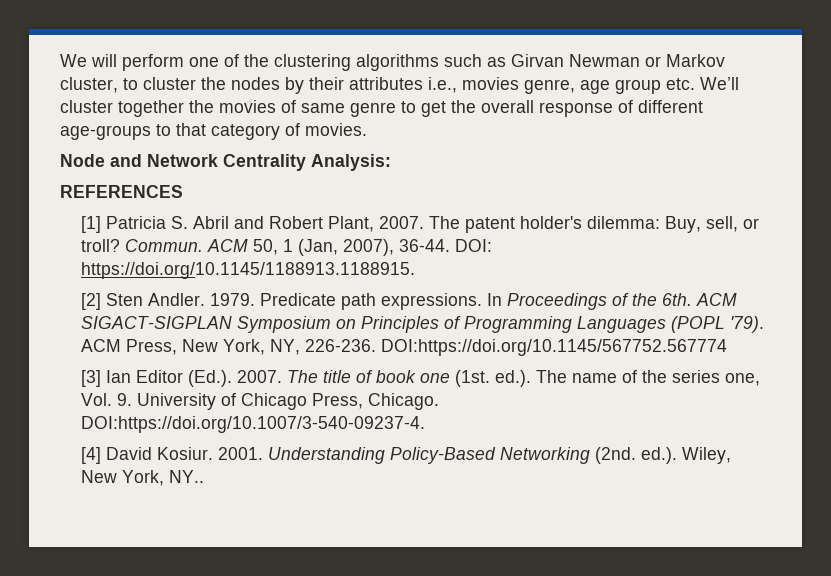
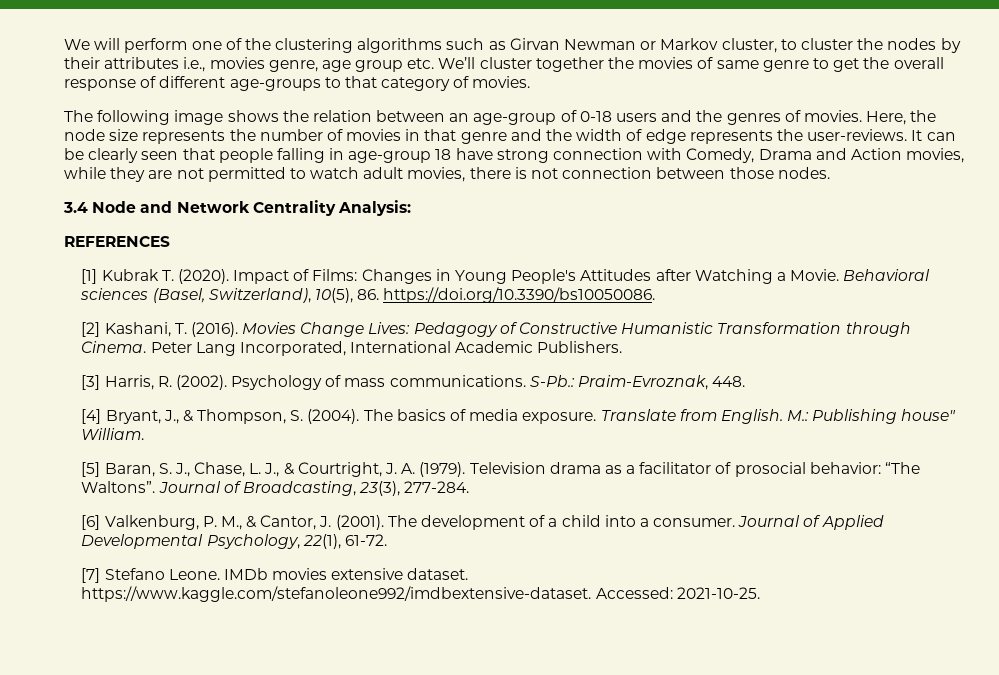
(367, 129) none -> [64,110,937,125] [64,129,956,144] [64,148,965,163] [64,167,830,182] [63,202,88,213] The following image shows the relation between an age-group of 0-18 users and the genres of movies. Here, the node size represents the number of movies in that genre and the width of edge represents the user-reviews. It can be clearly seen that people falling in age-group 18 have strong connection with Comedy, Drama and Action movies, while they are not permitted to watch adult movies, there is not connection between those nodes. // 3.4
[106,216,760,233] [81,239,493,256] [81,262,416,279] [81,293,738,310] [81,316,765,333] [81,339,728,356] [81,370,761,387] [81,393,440,410] [81,416,426,433] [81,447,732,464] [81,470,205,486] Patricia S. Abril and Robert Plant, 2007. The patent holder's dilemma: Buy, sell, or troll? Commun. ACM 50, 1 (Jan, 2007), 36-44. DOI: https://doi.org/10.1145/1188913.1188915. // [2] Sten Andler. 1979. Predicate path expressions. In Proceedings of the 6th. ACM SIGACT-SIGPLAN Symposium on Principles of Programming Languages (POPL '79). ACM Press, New York, NY, 226-236. DOI:https://doi.org/10.1145/567752.567774 // [3] Ian Editor (Ed.). 2007. The title of book one (1st. ed.). The name of the series one, Vol. 9. University of Chicago Press, Chicago. DOI:https://doi.org/10.1007/3-540-09237-4. // [4] David Kosiur. 2001. Understanding Policy-Based Networking (2nd. ed.). Wiley, New York, NY.. -> [101,269,931,284] [80,287,656,303] [81,322,911,337] [81,341,623,356] [81,375,746,390] [81,409,957,424] [81,428,145,440] [81,462,921,477] [81,481,470,496] [81,515,884,530] [81,534,387,549] [81,568,469,583] [81,586,760,602] Kubrak T. (2020). Impact of Films: Changes in Young People's Attitudes after Watching a Movie. Behavioral sciences (Basel, Switzerland), 10(5), 86. https://doi.org/10.3390/bs10050086. // [2] Kashani, T. (2016). Movies Change Lives: Pedagogy of Constructive Humanistic Transformation through Cinema. Peter Lang Incorporated, International Academic Publishers. // [3] Harris, R. (2002). Psychology of mass communications. S-Pb.: Praim-Evroznak, 448. // [4] Bryant, J., & Thompson, S. (2004). The basics of media exposure. Translate from English. M.: Publishing house" William. // [5] Baran, S. J., Chase, L. J., & Courtright, J. A. (1979). Television drama as a facilitator of prosocial behavior: “The Waltons”. Journal of Broadcasting, 23(3), 277-284. // [6] Valkenburg, P. M., & Cantor, J. (2001). The development of a child into a consumer. Journal of Applied Developmental Psychology, 22(1), 61-72. // [7] Stefano Leone. IMDb movies extensive dataset. https://www.kaggle.com/stefanoleone992/imdbextensive-dataset. Accessed: 2021-10-25.

